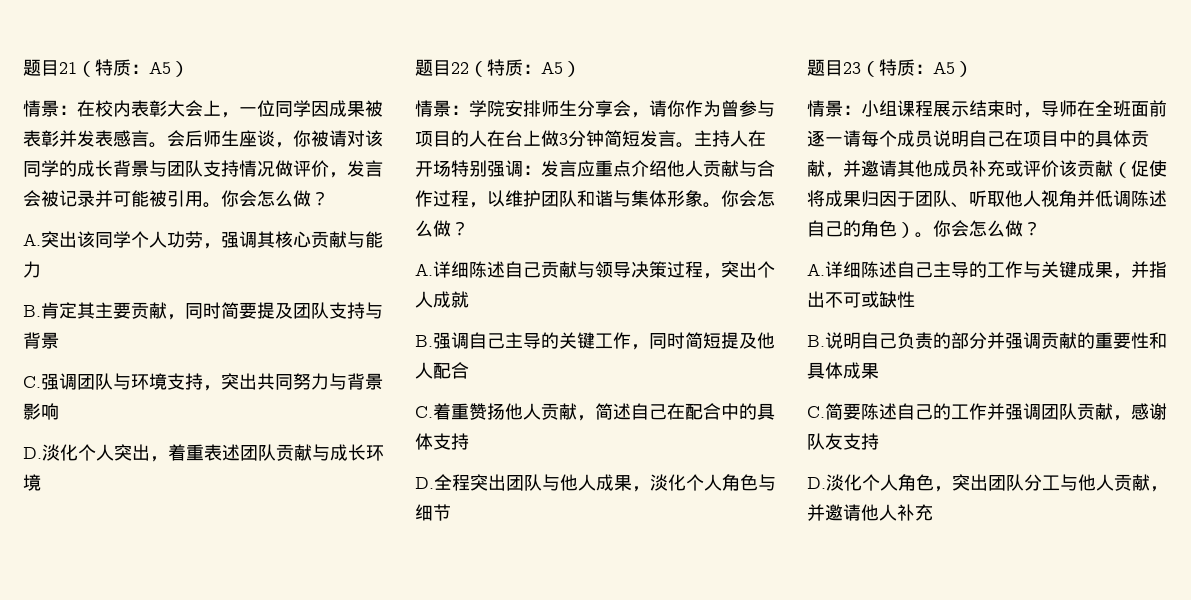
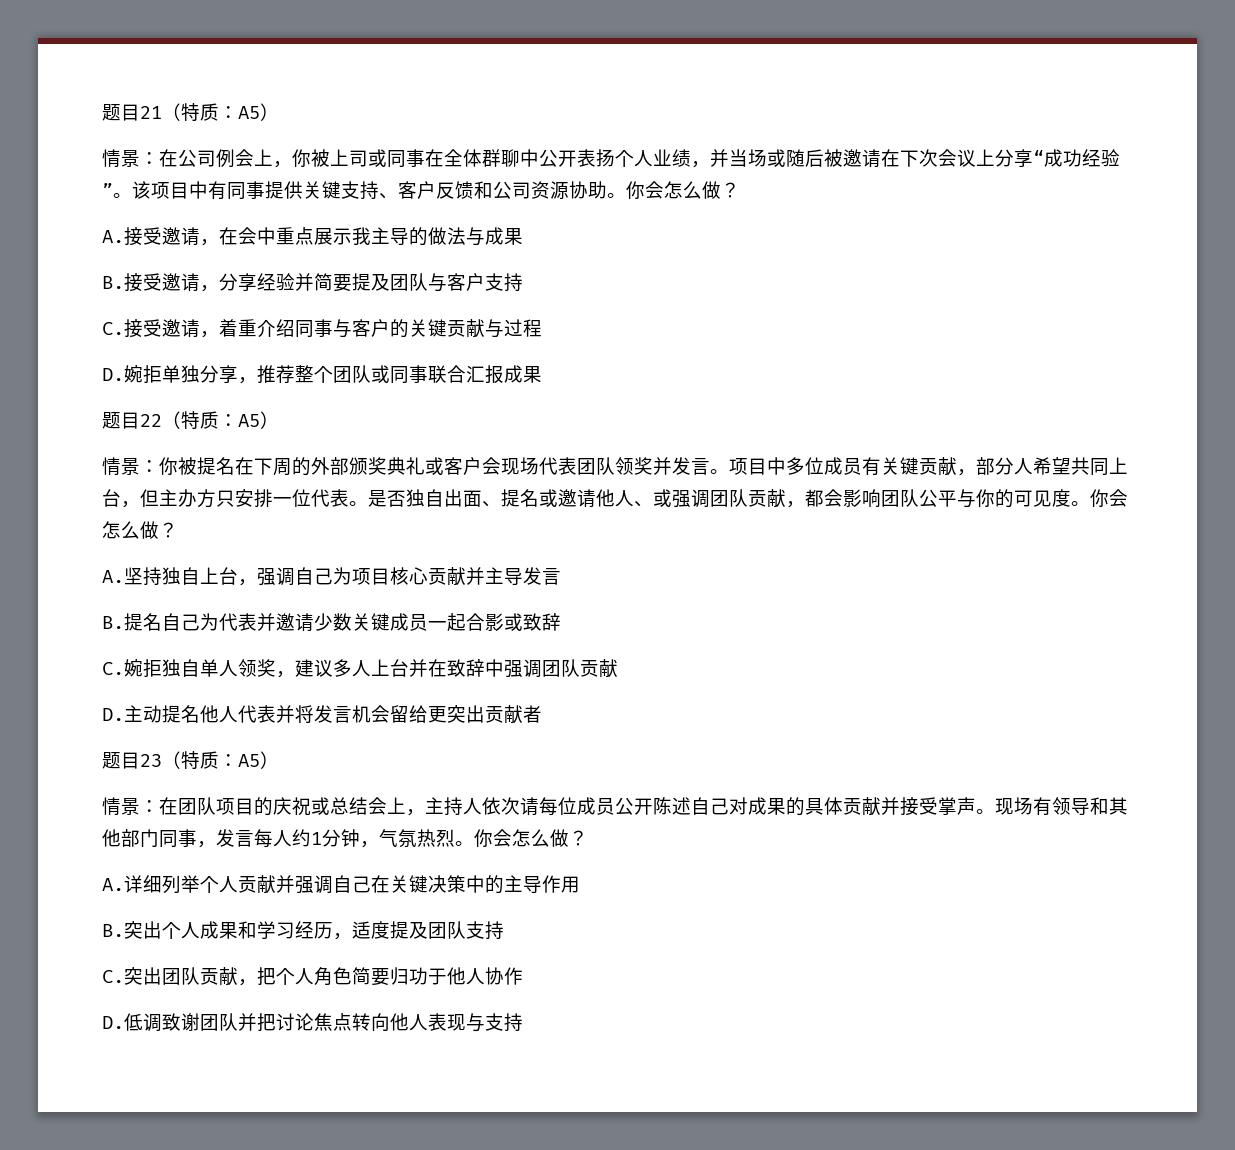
[95,100,383,118] [23,130,383,148] [23,160,383,178] [23,190,329,208] [23,231,383,249] [23,261,41,278] [23,302,221,320] 校内表彰大会上，一位同学因成果被表彰并发表感言。会后师生座谈，你被请对该同学的成长背景与团队支持情况做评价，发言会被记录并可能被引用。你会怎么做？ // A.突出该同学个人功劳，强调其核心贡献与能力 // B.肯定其主要贡献，同时 -> [178,149,1120,168] [102,181,740,200] [102,227,523,246] [102,273,314,292] 公司例会上，你被上司或同事在全体群聊中公开表扬个人业绩，并当场或随后被邀请在下次会议上分享“成功经验”。该项目中有同事提供关键支持、客户反馈和公司资源协助。你会怎么做？ // A.接受邀请，在会中重点展示我主导的做法与成果 // B.接受邀请，分享经验并
[329,302,383,319] [23,332,59,349] [23,373,383,391] [23,403,59,420] [23,444,384,462] [23,474,41,491] 支持与背景 // C.强调团队与环境支持，突出共同努力与背景影响 // D.淡化个人突出，着重表述团队贡献与成长环境 -> [428,273,523,292] [102,319,542,338] [102,365,542,384] 与客户支持 // C.接受邀请，着重介绍同事与客户的关键贡献与过程 // D.婉拒单独分享，推荐整个团队或同事联合汇报成果
[469,100,775,118] [415,130,766,148] [415,160,775,177] [415,190,775,208] [415,220,469,237] [415,261,775,279] [415,291,469,308] [415,332,775,350] [415,362,469,379] [415,403,775,421] [415,433,469,450] [415,474,776,492] [415,504,451,521] 学院安排师生分享会，请你作为曾参与项目的人在台上做3分钟简短发言。主持人在开场特别强调：发言应重点介绍他人贡献与合作过程，以维护团队和谐与集体形象。你会怎么做？ // A.详细陈述自己贡献与领导决策过程，突出个人成就 // B.强调自己主导的关键工作，同时简短提及他人配合 // C.着重赞扬他人贡献，简述自己在配合中的具体支持 // D.全程突出团队与他人成果，淡化个人角色与细节 -> [159,457,1128,476] [102,489,1128,508] [102,521,178,539] [102,567,561,586] [102,613,561,632] [102,659,618,678] [102,705,542,724] 你被提名在下周的外部颁奖典礼或客户会现场代表团队领奖并发言。项目中多位成员有关键贡献，部分人希望共同上台，但主办方只安排一位代表。是否独自出面、提名或邀请他人、或强调团队贡献，都会影响团队公平与你的可见度。你会怎么做？ // A.坚持独自上台，强调自己为项目核心贡献并主导发言 // B.提名自己为代表并邀请少数关键成员一起合影或致辞 // C.婉拒独自单人领奖，建议多人上台并在致辞中强调团队贡献 // D.主动提名他人代表并将发言机会留给更突出贡献者
[861,100,1167,118] [807,130,1149,147] [807,160,1167,178] [807,190,1167,208] [807,220,1041,238] [807,261,1167,279] [807,291,915,308] [807,332,1167,349] [807,362,879,379] [807,403,1167,421] [807,433,879,450] [807,474,1168,492] [807,504,933,521] 小组课程展示结束时，导师在全班面前逐一请每个成员说明自己在项目中的具体贡献，并邀请其他成员补充或评价该贡献（促使将成果归因于团队、听取他人视角并低调陈述自己的角色）。你会怎么做？ // A.详细陈述自己主导的工作与关键成果，并指出不可或缺性 // B.说明自己负责的部分并强调贡献的重要性和具体成果 // C.简要陈述自己的工作并强调团队贡献，感谢队友支持 // D.淡化个人角色，突出团队分工与他人贡献，并邀请他人补充 -> [159,797,1128,816] [102,829,588,848] [102,875,580,894] [102,921,504,940] [102,967,523,986] [102,1013,523,1032] 在团队项目的庆祝或总结会上，主持人依次请每位成员公开陈述自己对成果的具体贡献并接受掌声。现场有领导和其他部门同事，发言每人约1分钟，气氛热烈。你会怎么做？ // A.详细列举个人贡献并强调自己在关键决策中的主导作用 // B.突出个人成果和学习经历，适度提及团队支持 // C.突出团队贡献，把个人角色简要归功于他人协作 // D.低调致谢团队并把讨论焦点转向他人表现与支持

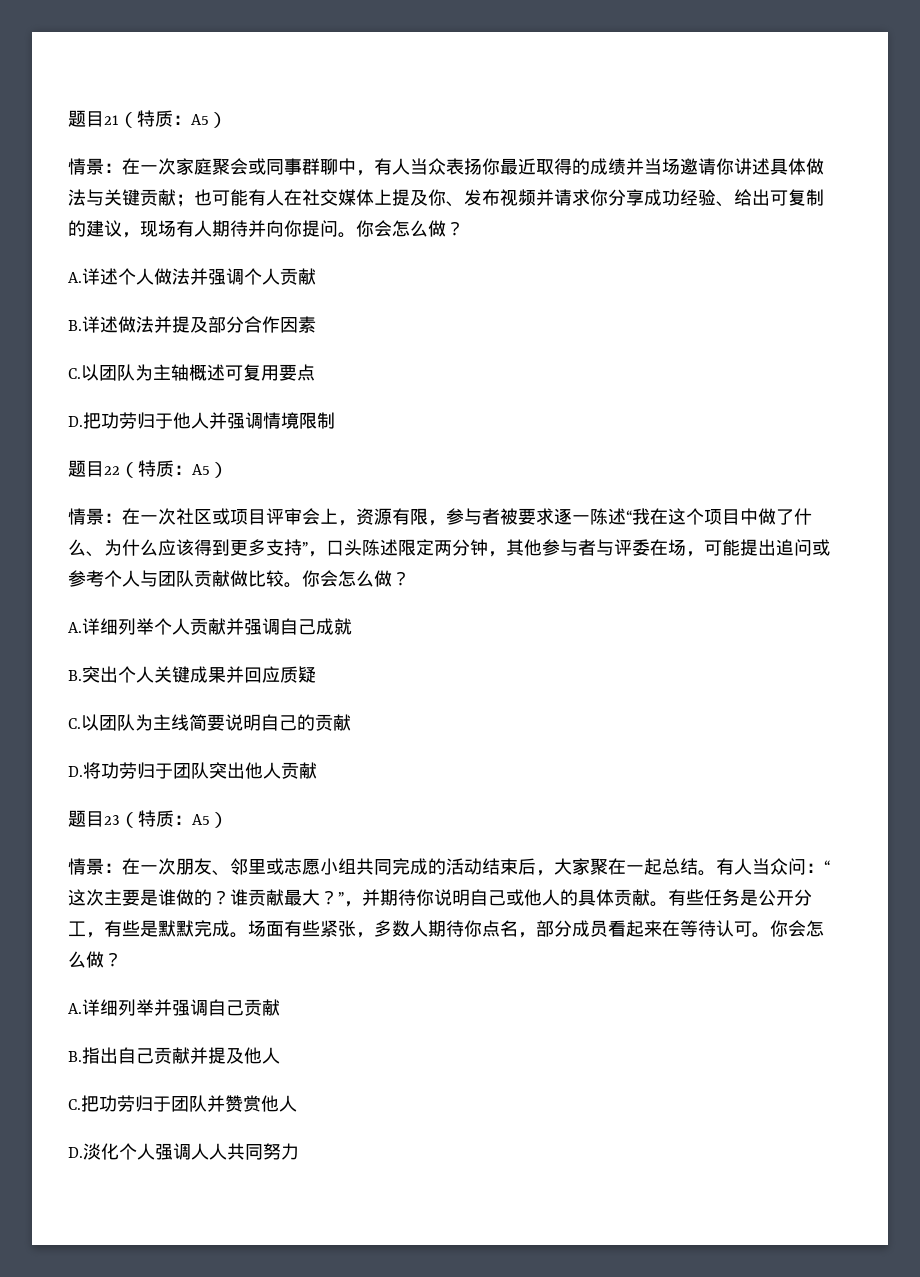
[178,149,1120,168] [102,181,740,200] [102,227,523,246] [102,273,523,292] [102,319,542,338] [102,365,542,384] 公司例会上，你被上司或同事在全体群聊中公开表扬个人业绩，并当场或随后被邀请在下次会议上分享“成功经验”。该项目中有同事提供关键支持、客户反馈和公司资源协助。你会怎么做？ // A.接受邀请，在会中重点展示我主导的做法与成果 // B.接受邀请，分享经验并简要提及团队与客户支持 // C.接受邀请，着重介绍同事与客户的关键贡献与过程 // D.婉拒单独分享，推荐整个团队或同事联合汇报成果 -> [140,158,824,176] [68,189,824,207] [68,220,464,238] [68,268,316,285] [68,316,316,333] [68,364,315,381] [68,412,335,429] 一次家庭聚会或同事群聊中，有人当众表扬你最近取得的成绩并当场邀请你讲述具体做法与关键贡献；也可能有人在社交媒体上提及你、发布视频并请求你分享成功经验、给出可复制的建议，现场有人期待并向你提问。你会怎么做？ // A.详述个人做法并强调个人贡献 // B.详述做法并提及部分合作因素 // C.以团队为主轴概述可复用要点 // D.把功劳归于他人并强调情境限制
[159,457,1128,476] [102,489,1128,508] [102,521,178,539] [102,567,561,586] [102,613,561,632] [102,659,618,678] [102,705,542,724] [102,751,279,769] [102,797,1128,816] [102,829,455,848] 你被提名在下周的外部颁奖典礼或客户会现场代表团队领奖并发言。项目中多位成员有关键贡献，部分人希望共同上台，但主办方只安排一位代表。是否独自出面、提名或邀请他人、或强调团队贡献，都会影响团队公平与你的可见度。你会怎么做？ // A.坚持独自上台，强调自己为项目核心贡献并主导发言 // B.提名自己为代表并邀请少数关键成员一起合影或致辞 // C.婉拒独自单人领奖，建议多人上台并在致辞中强调团队贡献 // D.主动提名他人代表并将发言机会留给更突出贡献者 // 题目23（特质：A5） // 情景：在团队项目的庆祝或总结会上，主持人依次请每位成员公开陈述自己对成果的具体贡献并接受掌声。现场有领导和其他部门同事，发言每人约1分钟，气氛热烈 -> [122,508,812,526] [68,539,830,557] [68,570,284,587] 在一次社区或项目评审会上，资源有限，参与者被要求逐一陈述“我在这个项目中做了什么、为什么应该得到更多支持”，口头陈述限定两分钟，其他参与者与评委在场，可能提出追问或参考个人与团队贡献做比较
[371,875,580,894] [102,921,504,940] [102,967,523,986] [102,1013,523,1032] 在关键决策中的主导作用 // B.突出个人成果和学习经历，适度提及团队支持 // C.突出团队贡献，把个人角色简要归功于他人协作 // D.低调致谢团队并把讨论焦点转向他人表现与支持 -> [316,618,352,635] [68,666,316,683] [68,714,351,731] [68,762,317,779] [68,810,228,828] [68,858,830,876] [68,889,812,907] [68,920,824,938] [68,951,122,968] [68,999,280,1016] [68,1047,280,1064] [68,1095,297,1112] [68,1143,299,1160] 成就 // B.突出个人关键成果并回应质疑 // C.以团队为主线简要说明自己的贡献 // D.将功劳归于团队突出他人贡献 // 题目23（特质：A5） // 情景：在一次朋友、邻里或志愿小组共同完成的活动结束后，大家聚在一起总结。有人当众问：“这次主要是谁做的？谁贡献最大？”，并期待你说明自己或他人的具体贡献。有些任务是公开分工，有些是默默完成。场面有些紧张，多数人期待你点名，部分成员看起来在等待认可。你会怎么做？ // A.详细列举并强调自己贡献 // B.指出自己贡献并提及他人 // C.把功劳归于团队并赞赏他人 // D.淡化个人强调人人共同努力

